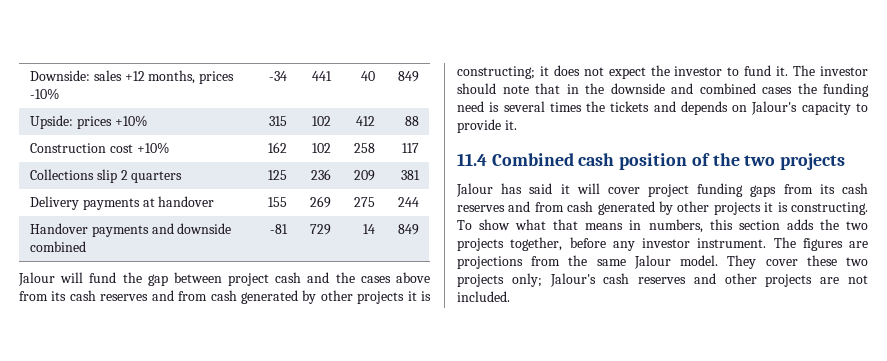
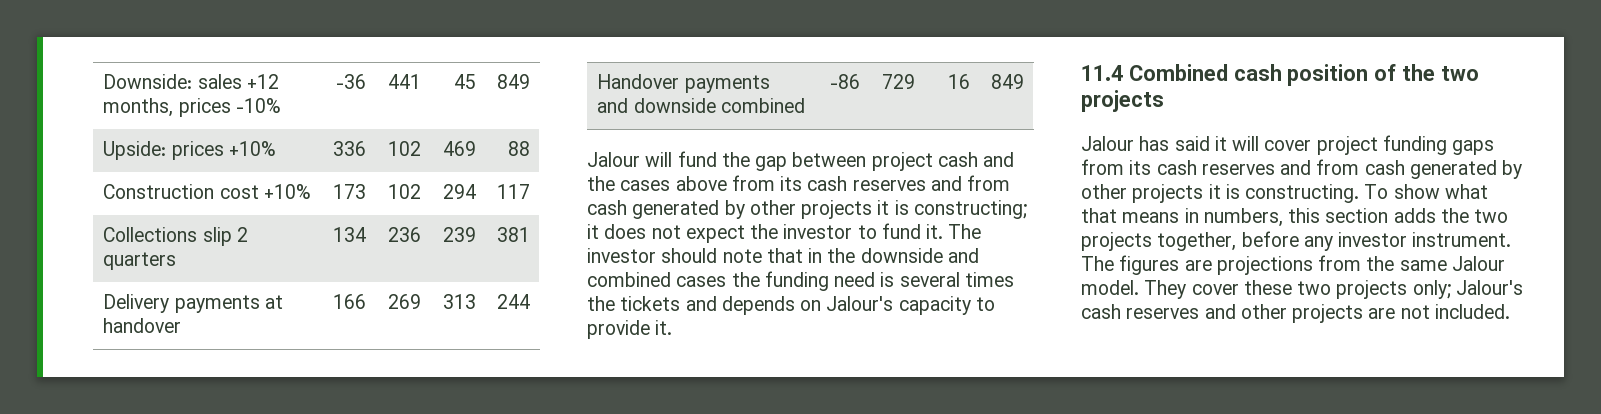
[269,71,288,81] -34 -> [335,74,366,89] -36
[361,71,376,81] 40 -> [453,74,476,89] 45
[269,116,288,126] [312,116,332,126] [356,116,376,126] 315 | 102 | 412 -> [332,141,366,156] [387,141,421,156] [442,141,476,156] 336 | 102 | 469
[268,142,288,153] [312,143,332,153] [354,143,376,153] 162 | 102 | 258 -> [332,184,366,199] [387,184,421,199] [442,184,476,199] 173 | 102 | 294
[268,170,288,180] 125 -> [332,227,366,242] 134
[354,170,376,181] 209 -> [442,227,476,242] 239
[268,197,288,207] 155 -> [332,294,366,309] 166
[354,197,376,207] 275 -> [442,294,476,309] 313
[270,224,289,234] -81 -> [829,74,860,89] -86
[363,224,376,234] 14 -> [947,74,970,89] 16

